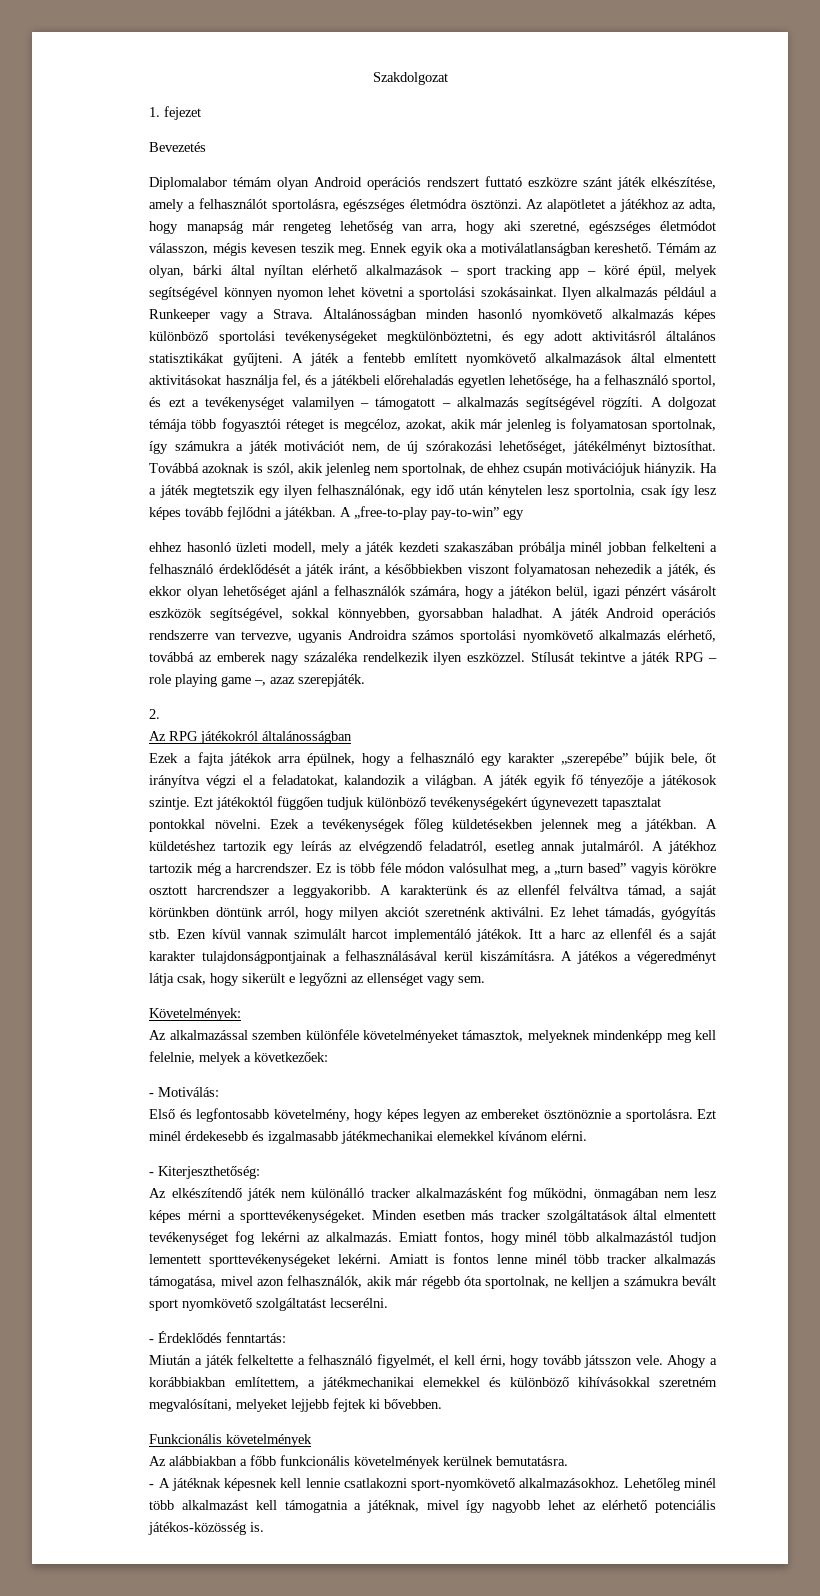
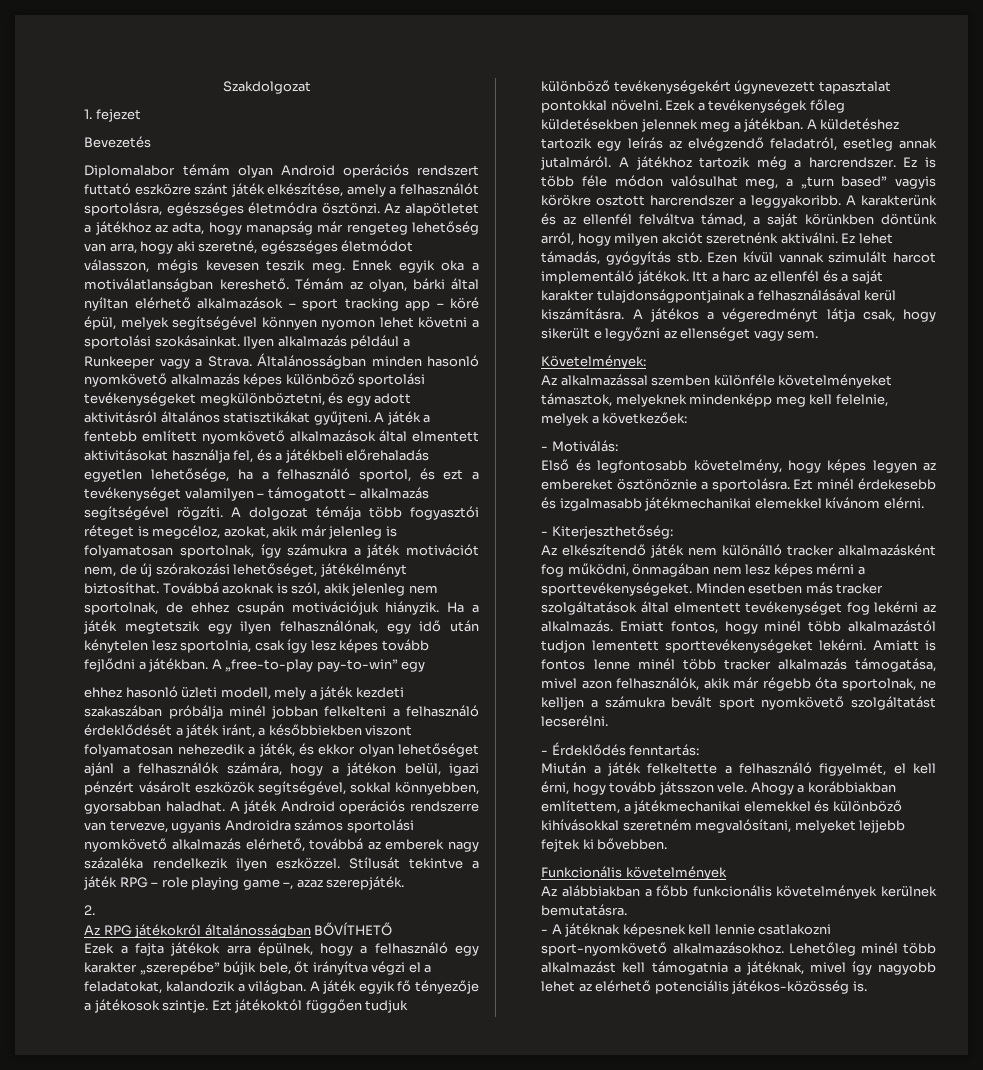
(353, 737) none -> [314,922,393,936] BŐVÍTHETŐ

